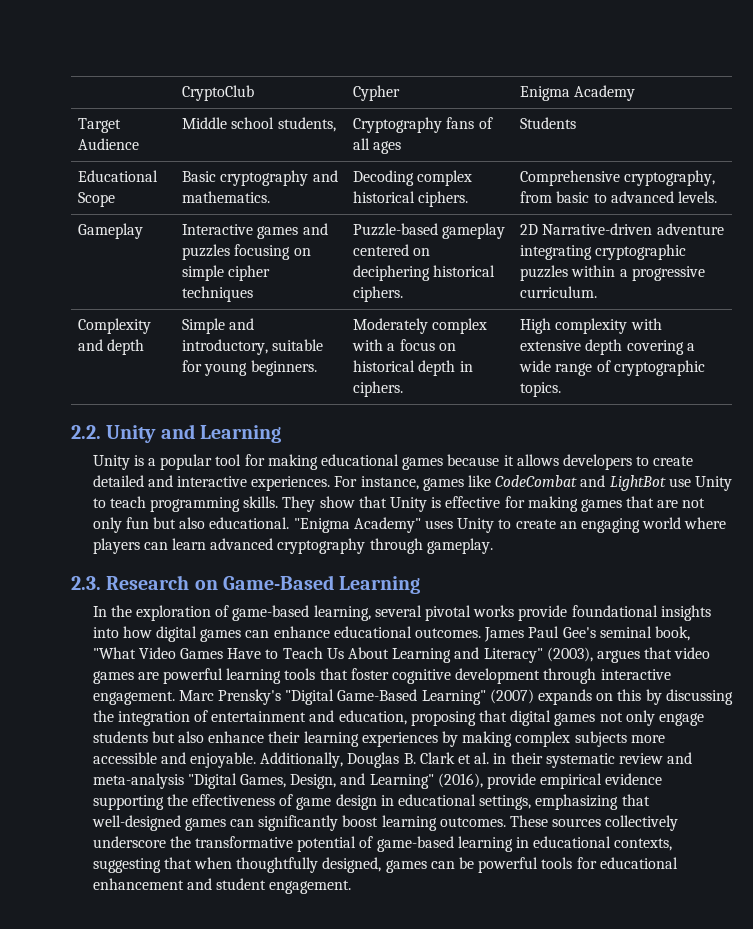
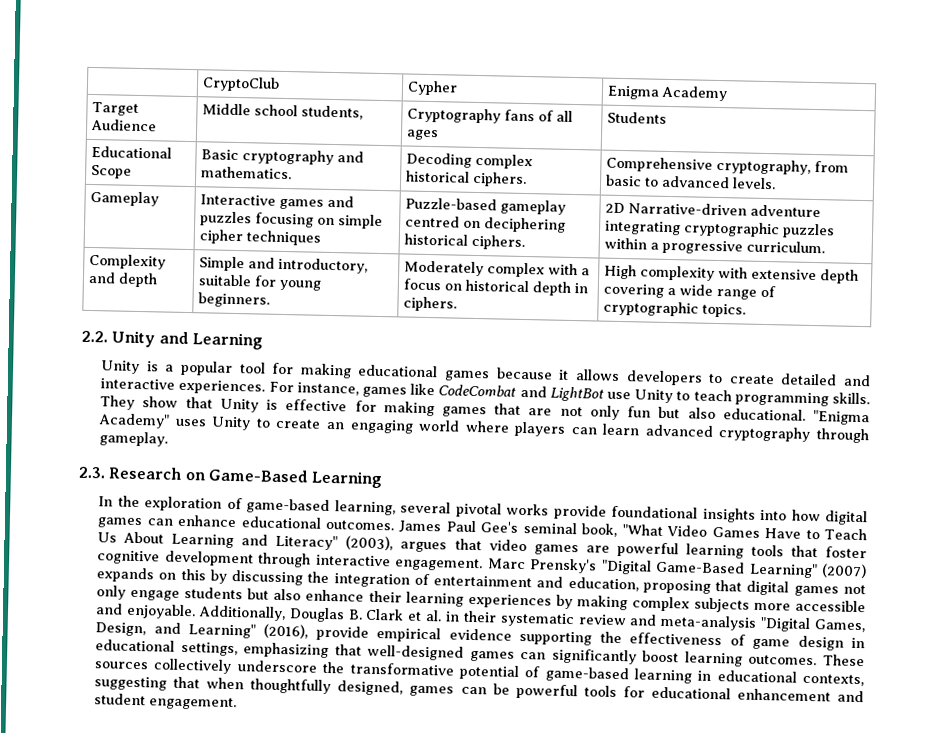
[353,244,410,256] centered -> [405,215,461,228] centred

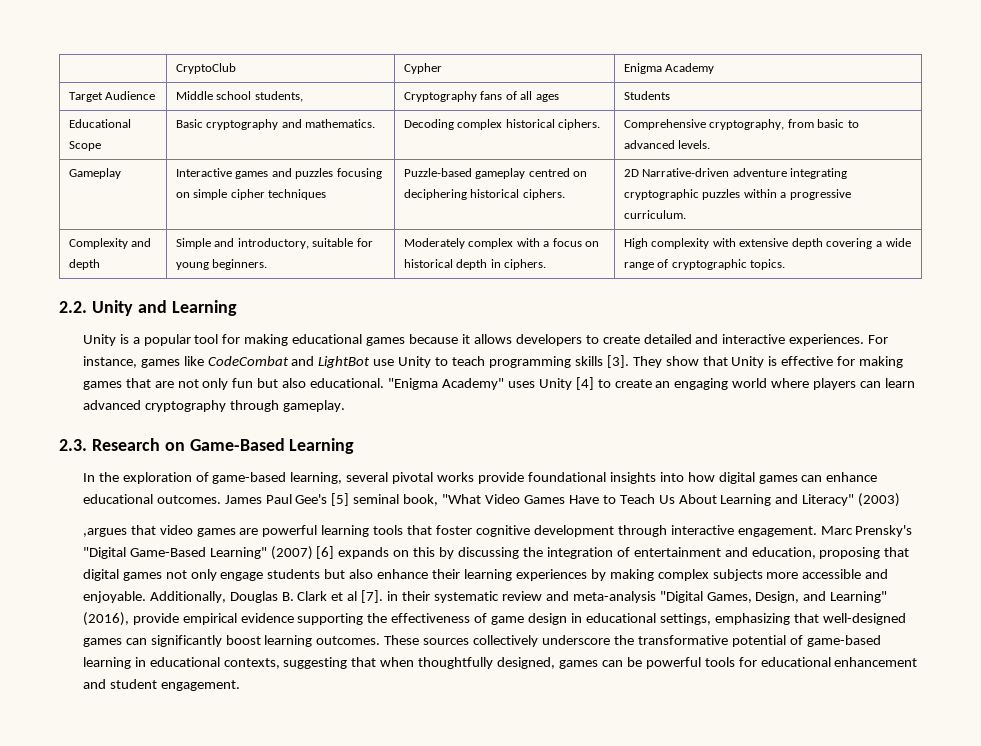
[831,392,870,405] skills. -> [574,355,629,368] skills [3].
(252, 423) none -> [575,377,594,390] [4]
(519, 527) none -> [331,493,350,506] [5]
[345,535,448,553] (2003), argues -> [858,493,901,507] [82,528,127,537] (2003) // ,argues
(867, 571) none -> [316,546,335,559] [6]
[425,610,443,622] al. -> [347,590,384,603] al [7].

